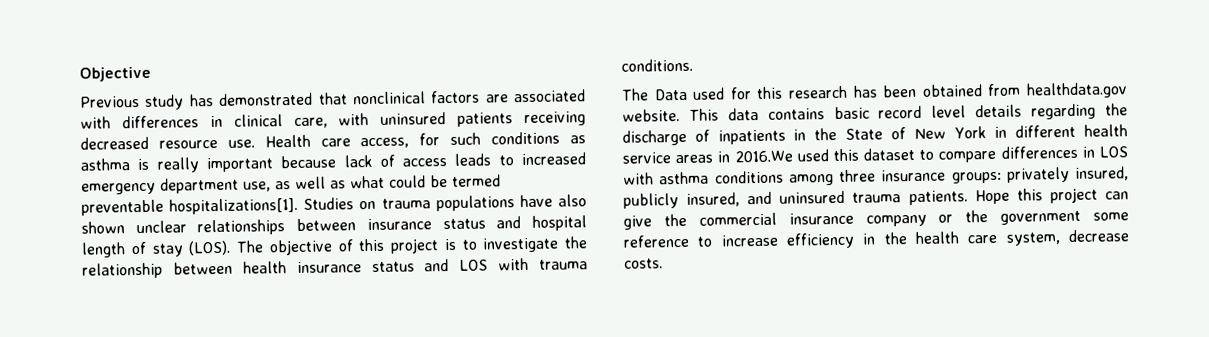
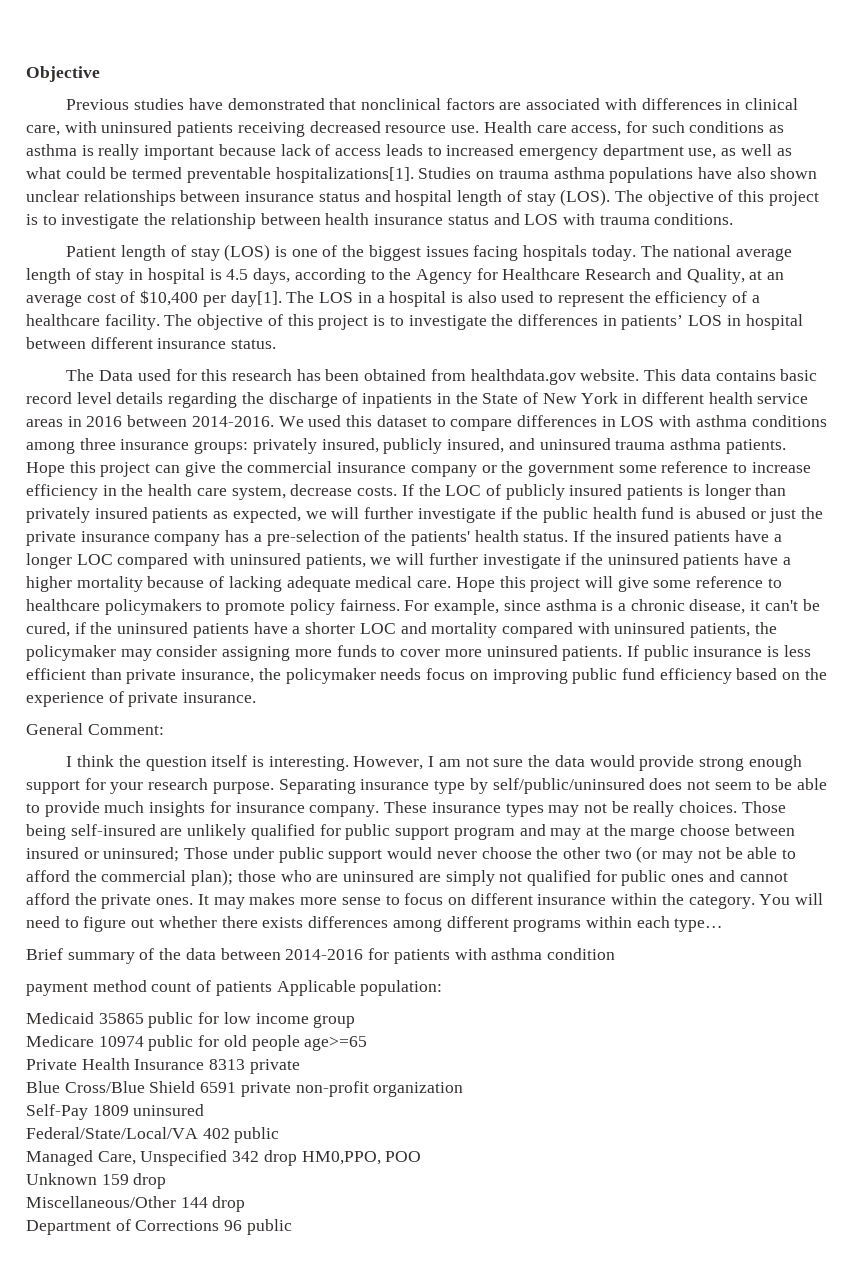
[145,94,214,110] study has -> [134,98,223,110] studies have
(431, 203) none -> [553,167,605,179] asthma
(693, 65) none -> [66,244,793,261] [26,268,785,284] [26,290,760,307] [26,314,803,330] [26,337,277,349] // Patient length of stay (LOS) is one of the biggest issues facing hospitals today. The national average length of stay in hospital is 4.5 days, according to the Agency for Healthcare Research and Quality, at an average cost of $10,400 per day[1]. The LOS in a hospital is also used to represent the efficiency of a healthcare facility. The objective of this project is to investigate the differences in patients’ LOS in hospital between different insurance status.
[734,150,793,163] 2016.We -> [86,415,304,427] 2016 between 2014-2016. We
(902, 197) none -> [669,438,721,450] asthma
(663, 263) none -> [401,484,787,500] [26,507,824,523] [26,530,782,546] [26,553,791,569] [26,576,782,592] [26,599,820,615] [26,622,777,638] [26,645,811,661] [26,668,827,684] [26,691,257,707] [26,723,164,735] [66,755,802,771] [26,778,827,794] [26,801,786,817] [26,824,795,840] [26,846,797,863] [26,869,788,886] [26,893,824,909] [26,916,724,932] [26,948,615,964] [26,980,443,996] [26,1012,356,1028] [26,1035,368,1051] [26,1058,300,1074] [26,1081,464,1097] [26,1104,205,1120] [26,1127,280,1143] [26,1150,422,1166] [26,1173,167,1189] [26,1196,246,1212] [26,1219,292,1235] If the LOC of publicly insured patients is longer than privately insured patients as expected, we will further investigate if the public health fund is abused or just the private insurance company has a pre-selection of the patients' health status. If the insured patients have a longer LOC compared with uninsured patients, we will further investigate if the uninsured patients have a higher mortality because of lacking adequate medical care. Hope this project will give some reference to healthcare policymakers to promote policy fairness. For example, since asthma is a chronic disease, it can't be cured, if the uninsured patients have a shorter LOC and mortality compared with uninsured patients, the policymaker may consider assigning more funds to cover more uninsured patients. If public insurance is less efficient than private insurance, the policymaker needs focus on improving public fund efficiency based on the experience of private insurance. // General Comment: // I think the question itself is interesting. However, I am not sure the data would provide strong enough support for your research purpose. Separating insurance type by self/public/uninsured does not seem to be able to provide much insights for insurance company. These insurance types may not be really choices. Those being self-insured are unlikely qualified for public support program and may at the marge choose between insured or uninsured; Those under public support would never choose the other two (or may not be able to afford the commercial plan); those who are uninsured are simply not qualified for public ones and cannot afford the private ones. It may makes more sense to focus on different insurance within the category. You will need to figure out whether there exists differences among different programs within each type… // Brief summary of the data between 2014-2016 for patients with asthma condition // payment method count of patients Applicable population: // Medicaid 35865 public for low income group // Medicare 10974 public for old people age>=65 // Private Health Insurance 8313 private // Blue Cross/Blue Shield 6591 private non-profit organization // Self-Pay 1809 uninsured // Federal/State/Local/VA 402 public // Managed Care, Unspecified 342 drop HM0,PPO, POO // Unknown 159 drop // Miscellaneous/Other 144 drop // Department of Corrections 96 public

